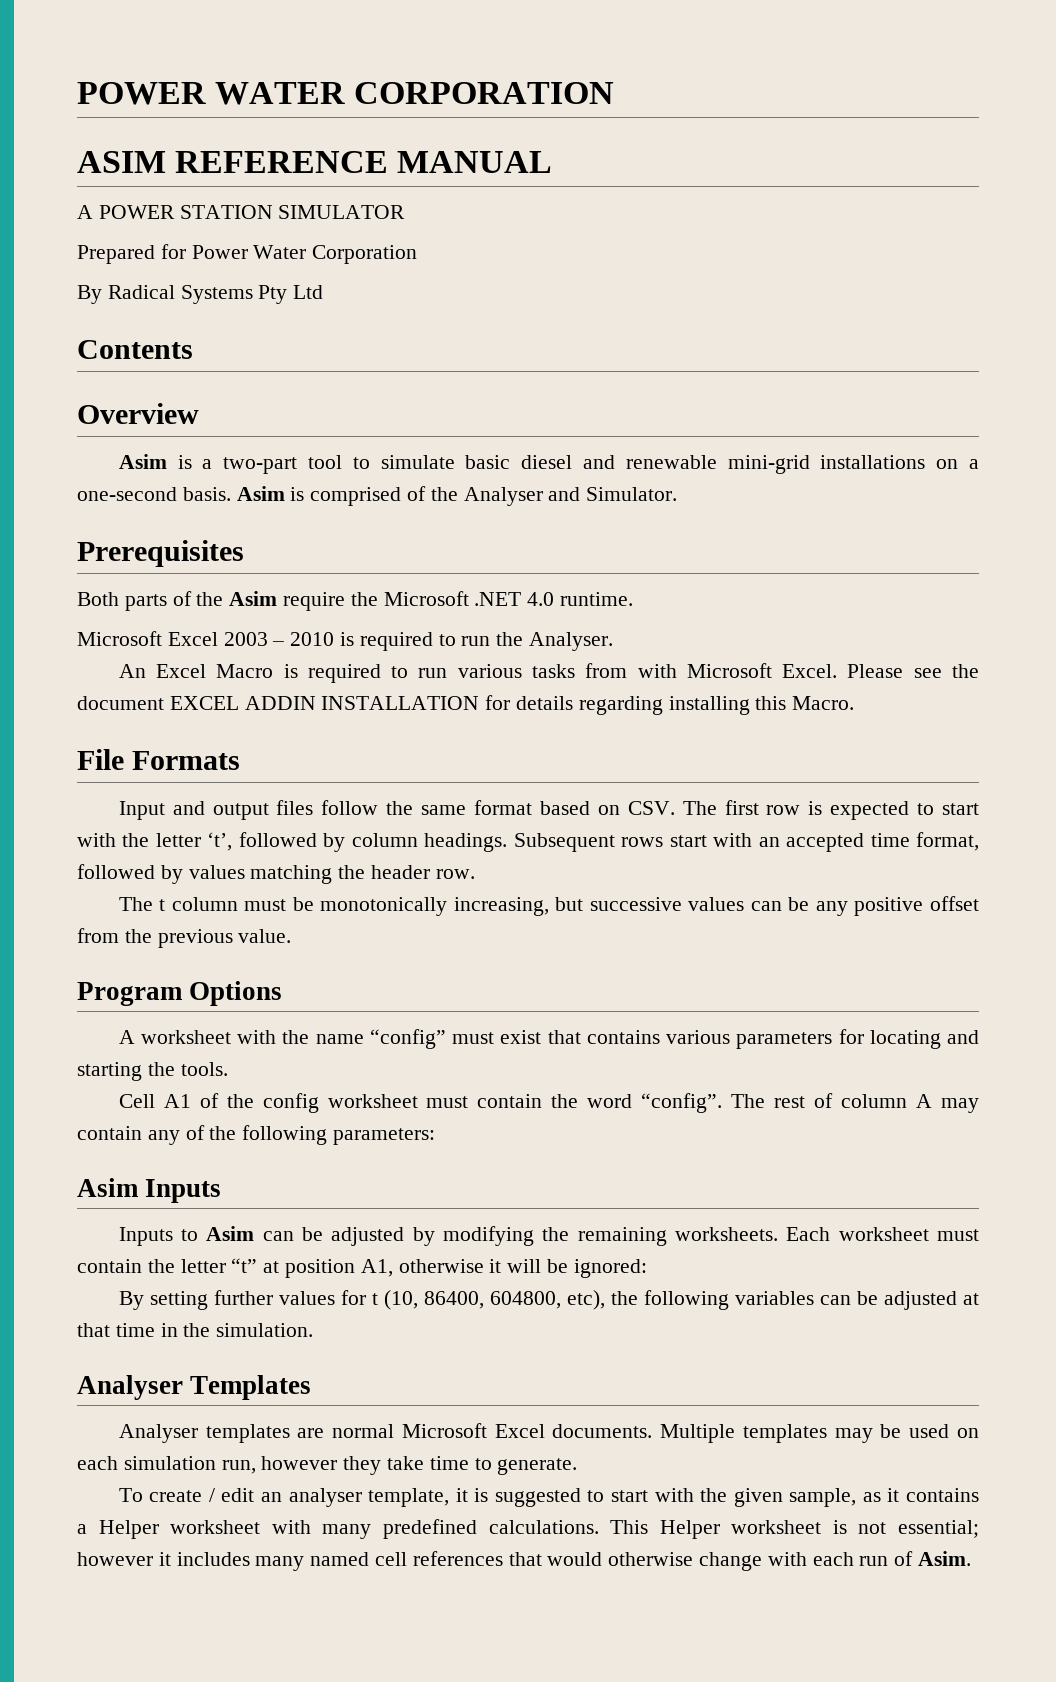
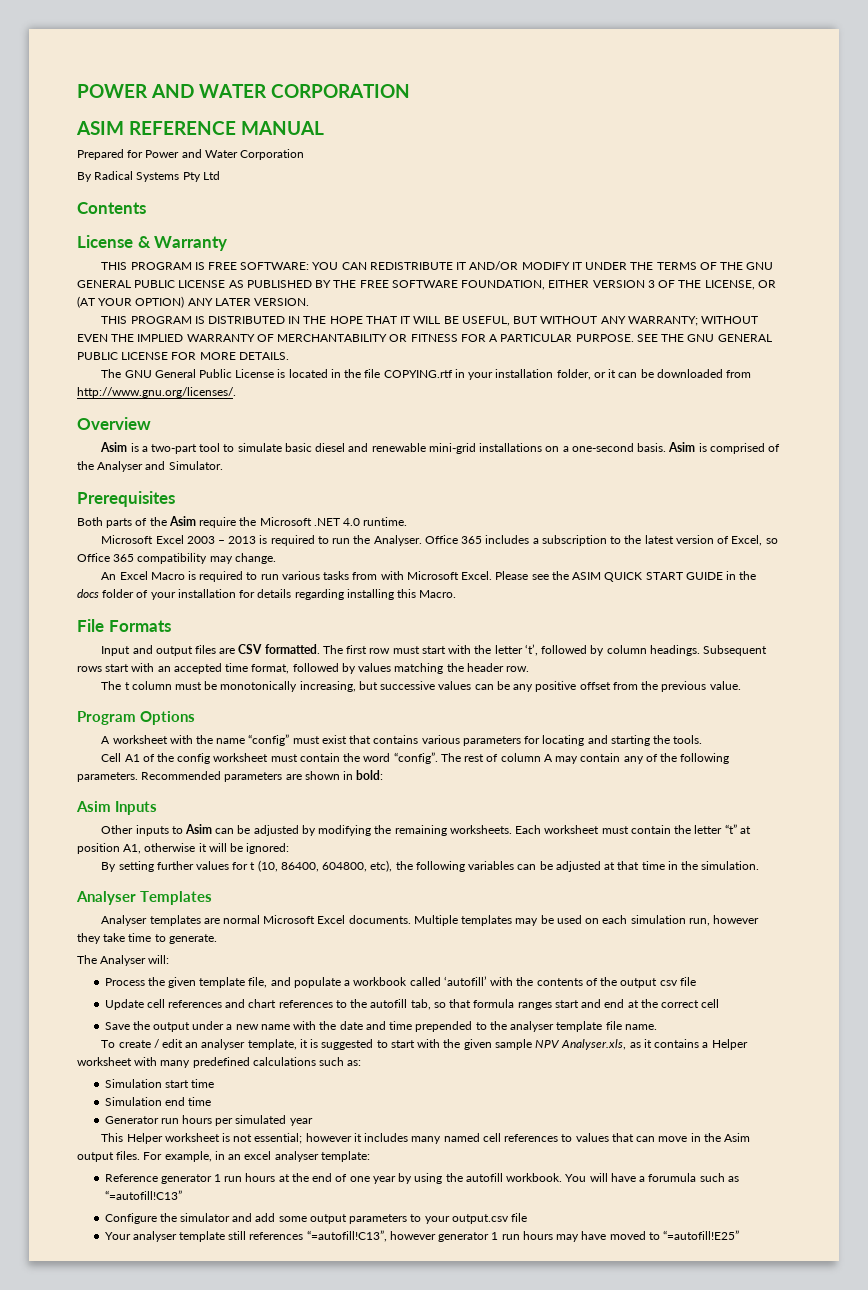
[77,82,206,105] POWER -> [77,84,195,98] POWER AND
[77,205,406,219] // A POWER STATION SIMULATOR -> (325, 128) none
(248, 252) none -> [181,149,202,158] and
(193, 349) none -> [77,235,228,251] [101,261,774,270] [77,280,776,290] [77,296,310,308] [101,316,759,326] [77,334,772,342] [77,352,289,360] [101,369,752,380] [77,387,236,398] // License & Warranty // THIS PROGRAM IS FREE SOFTWARE: YOU CAN REDISTRIBUTE IT AND/OR MODIFY IT UNDER THE TERMS OF THE GNU GENERAL PUBLIC LICENSE AS PUBLISHED BY THE FREE SOFTWARE FOUNDATION, EITHER VERSION 3 OF THE LICENSE, OR (AT YOUR OPTION) ANY LATER VERSION. // THIS PROGRAM IS DISTRIBUTED IN THE HOPE THAT IT WILL BE USEFUL, BUT WITHOUT ANY WARRANTY; WITHOUT EVEN THE IMPLIED WARRANTY OF MERCHANTABILITY OR FITNESS FOR A PARTICULAR PURPOSE. SEE THE GNU GENERAL PUBLIC LICENSE FOR MORE DETAILS. // The GNU General Public License is located in the file COPYING.rtf in your installation folder, or it can be downloaded from http://www.gnu.org/licenses/.
[290,632,335,646] 2010 -> [228,536,257,544] 2013
(614, 641) none -> [424,535,778,546] [77,553,276,564] Office 365 includes a subscription to the latest version of Excel, so Office 365 compatibility may change.
[77,696,480,710] document EXCEL ADDIN INSTALLATION -> [572,571,757,582] [77,589,236,600] ASIM QUICK START GUIDE in the docs folder of your installation
[321,800,935,820] follow the same format based on CSV. The first row is expected to -> [219,644,420,654] are CSV formatted. The first row must
[333,1128,436,1145] parameters: -> [77,770,384,782] parameters. Recommended parameters are shown in bold:
[118,1227,173,1246] Inputs -> [101,825,169,836] Other inputs
(578, 1466) none -> [77,955,170,966] [104,976,696,988] [104,999,720,1010] [104,1021,657,1032] // The Analyser will: // Process the given template file, and populate a workbook called ‘autofill’ with the contents of the output csv file // Update cell references and chart references to the autofill tab, so that formula ranges start and end at the correct cell // Save the output under a new name with the date and time prepended to the analyser template file name.
[789,1488,857,1507] sample, -> [494,1039,627,1050] sample NPV Analyser.xls,
[488,1520,599,1534] calculations. -> [252,1057,362,1066] [104,1079,215,1088] [104,1097,212,1106] [104,1115,313,1126] calculations such as: // Simulation start time // Simulation end time // Generator run hours per simulated year //
[508,1551,972,1571] that would otherwise change with each run of Asim. -> [561,1133,751,1142] [77,1151,370,1162] [104,1173,739,1184] [104,1190,182,1200] [104,1213,528,1224] [104,1230,740,1242] to values that can move in the Asim output files. For example, in an excel analyser template: // Reference generator 1 run hours at the end of one year by using the autofill workbook. You will have a forumula such as “=autofill!C13” // Configure the simulator and add some output parameters to your output.csv file // Your analyser template still references “=autofill!C13”, however generator 1 run hours may have moved to “=autofill!E25”

